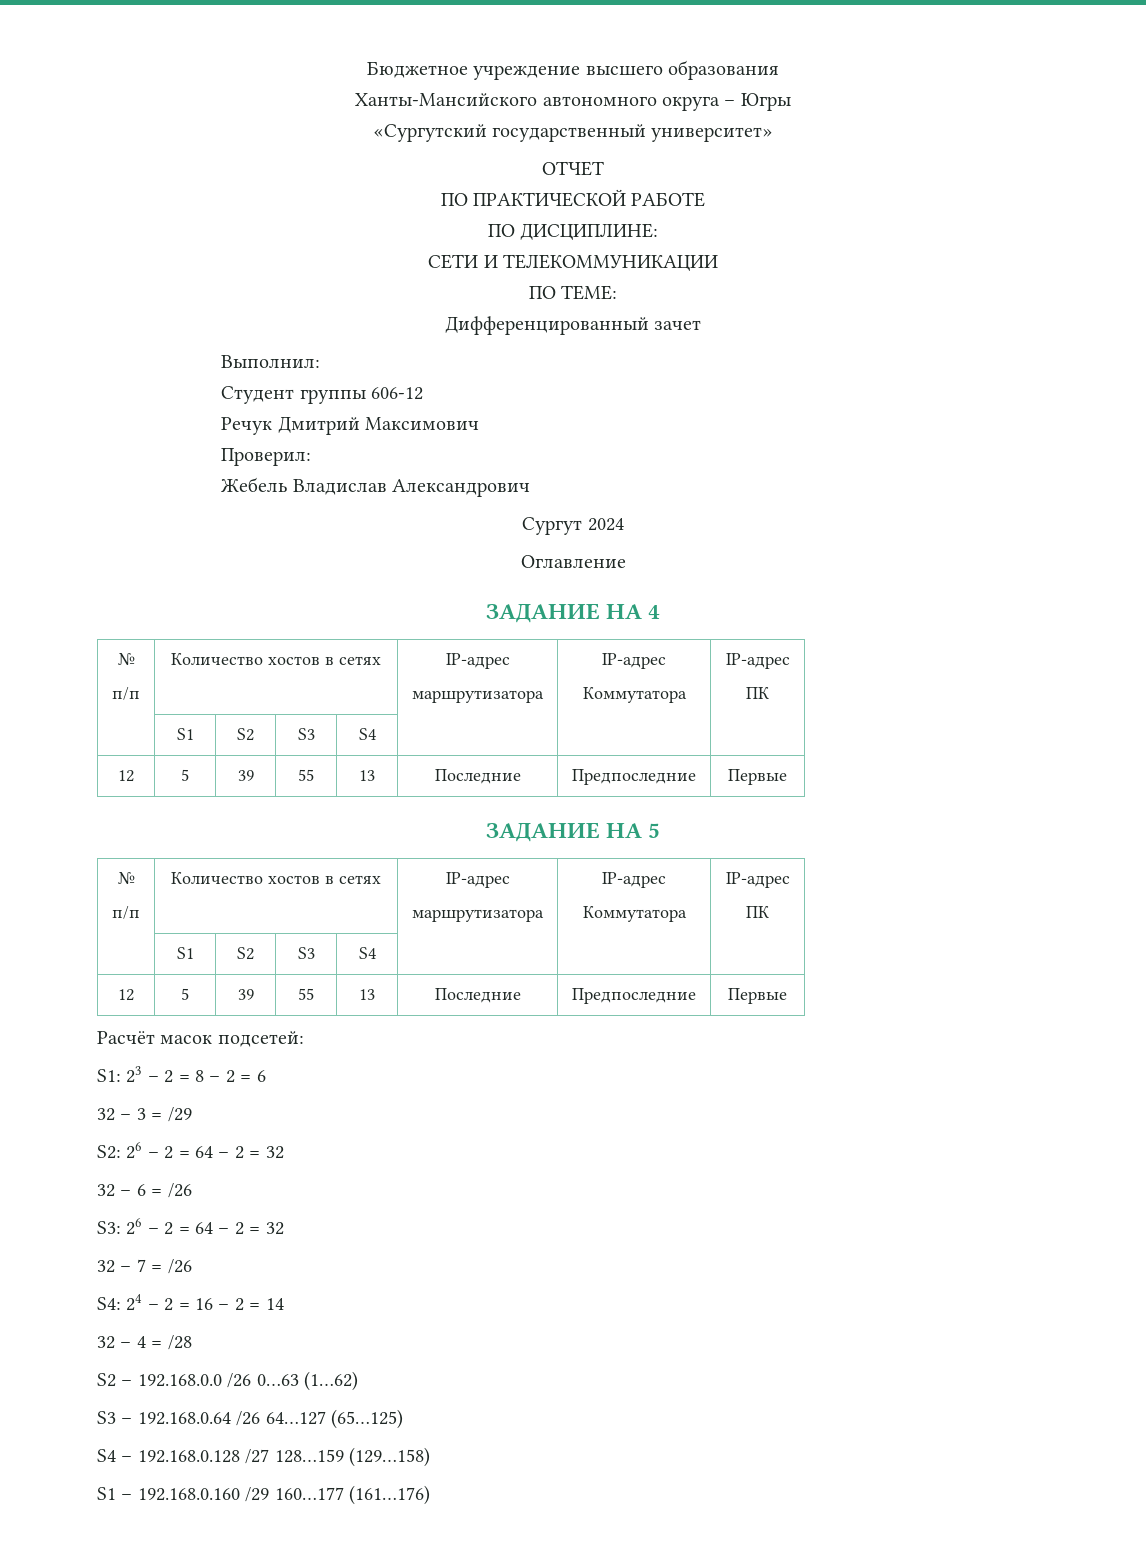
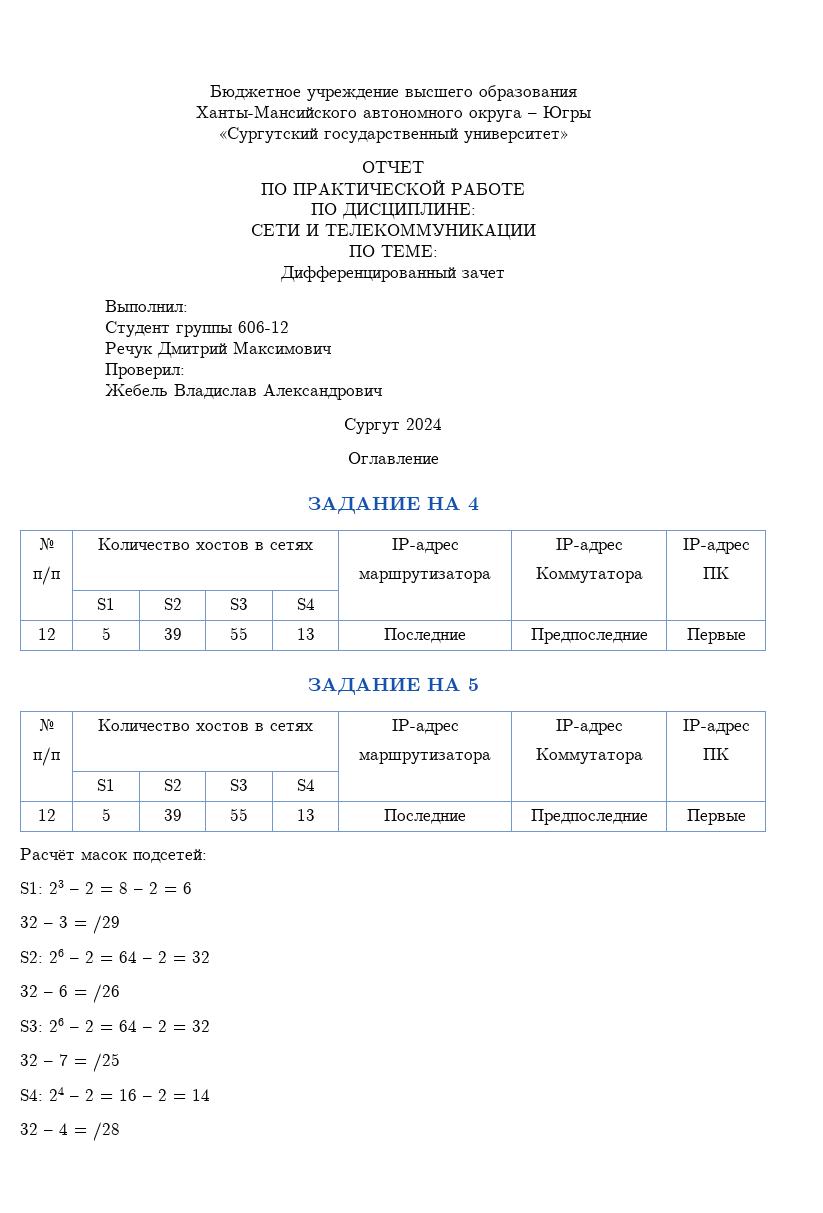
[167,1259,192,1274] /26 -> [93,1053,120,1072] /25
[97,1371,358,1391] [97,1409,403,1429] [97,1447,430,1467] [97,1485,430,1505] // S2 – 192.168.0.0 /26 0…63 (1…62) // S3 – 192.168.0.64 /26 64…127 (65…125) // S4 – 192.168.0.128 /27 128…159 (129…158) // S1 – 192.168.0.160 /29 160…177 (161…176) -> (120, 1131) none

